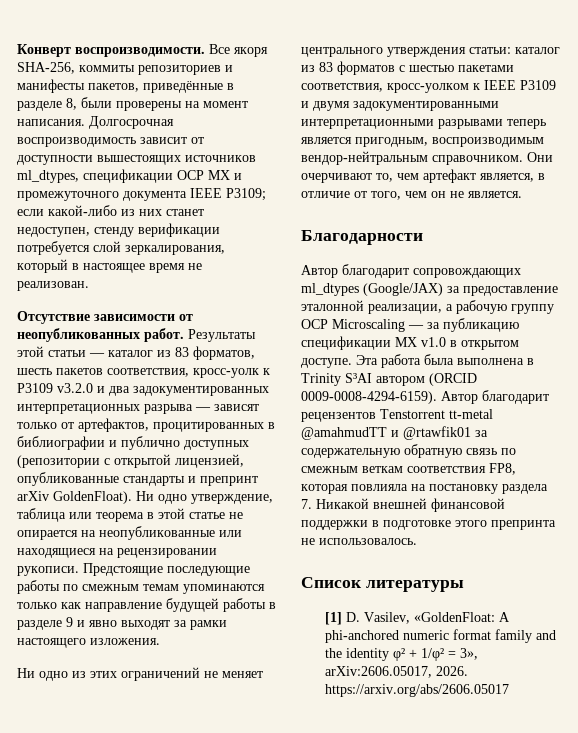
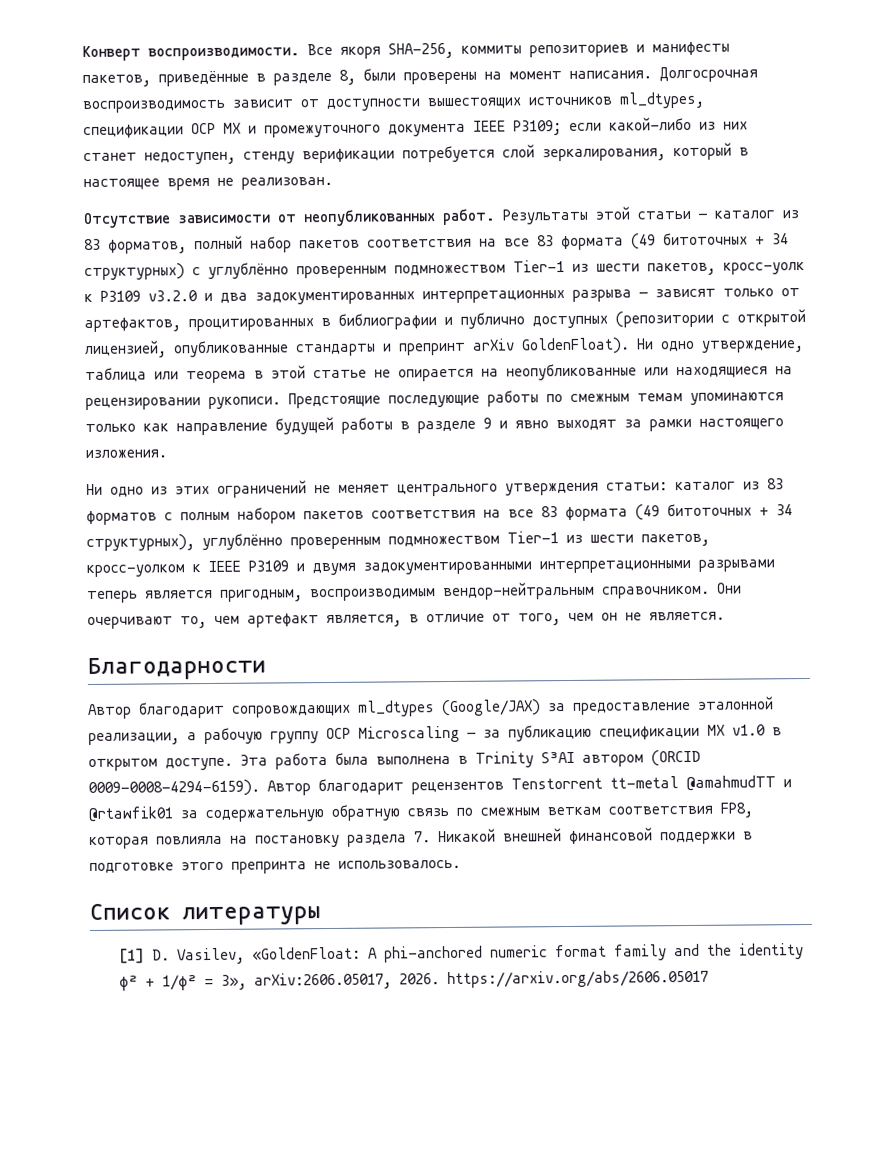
[17,368,189,377] шесть пакетов соответствия, -> [194,232,789,253] [84,260,716,281] полный набор пакетов соответствия на все 83 формата (49 битоточных + 34 структурных) с углублённо проверенным подмножеством Tier-1 из шести пакетов,
[409,65,514,72] [301,83,383,92] шестью пакетами соответствия, -> [180,503,793,524] [86,531,710,552] полным набором пакетов соответствия на все 83 формата (49 битоточных + 34 структурных), углублённо проверенным подмножеством Tier-1 из шести пакетов,

